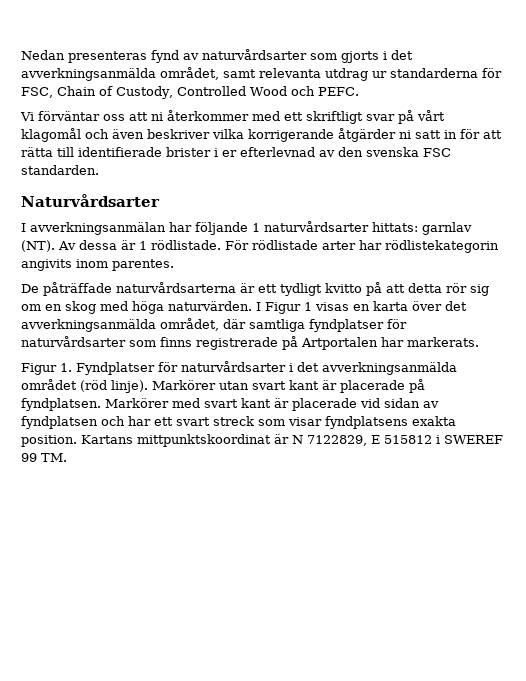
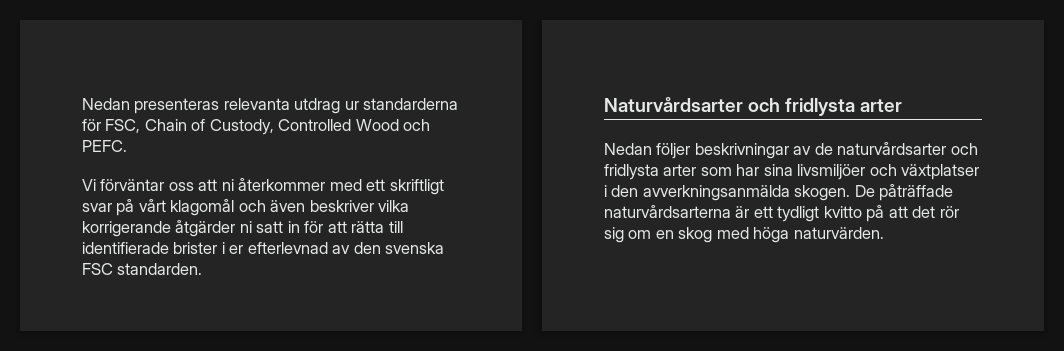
[151,49,413,63] [21,67,256,81] fynd av naturvårdsarter som gjorts i det avverkningsanmälda området, samt -> (220, 106) none
[21,221,472,235] [21,240,499,253] [21,259,174,271] // I avverkningsanmälan har följande 1 naturvårdsarter hittats: garnlav (NT). Av dessa är 1 rödlistade. För rödlistade arter har rödlistekategorin angivits inom parentes. // -> [748,98,903,116] [604,142,978,159] [604,164,980,180] [604,185,851,201] och fridlysta arter // Nedan följer beskrivningar av de naturvårdsarter och fridlysta arter som har sina livsmiljöer och växtplatser i den avverkningsanmälda skogen.
[408,283,442,293] detta -> [912,206,936,218] det
[256,301,467,314] [21,318,407,332] [21,336,479,350] [21,361,457,375] [21,379,425,393] [21,398,439,411] [21,416,456,429] [21,434,503,447] [21,453,67,462] I Figur 1 visas en karta över det avverkningsanmälda området, där samtliga fyndplatser för naturvårdsarter som finns registrerade på Artportalen har markerats. // Figur 1. Fyndplatser för naturvårdsarter i det avverkningsanmälda området (röd linje). Markörer utan svart kant är placerade på fyndplatsen. Markörer med svart kant är placerade vid sidan av fyndplatsen och har ett svart streck som visar fyndplatsens exakta position. Kartans mittpunktskoordinat är N 7122829, E 515812 i SWEREF 99 TM. -> (884, 233) none

